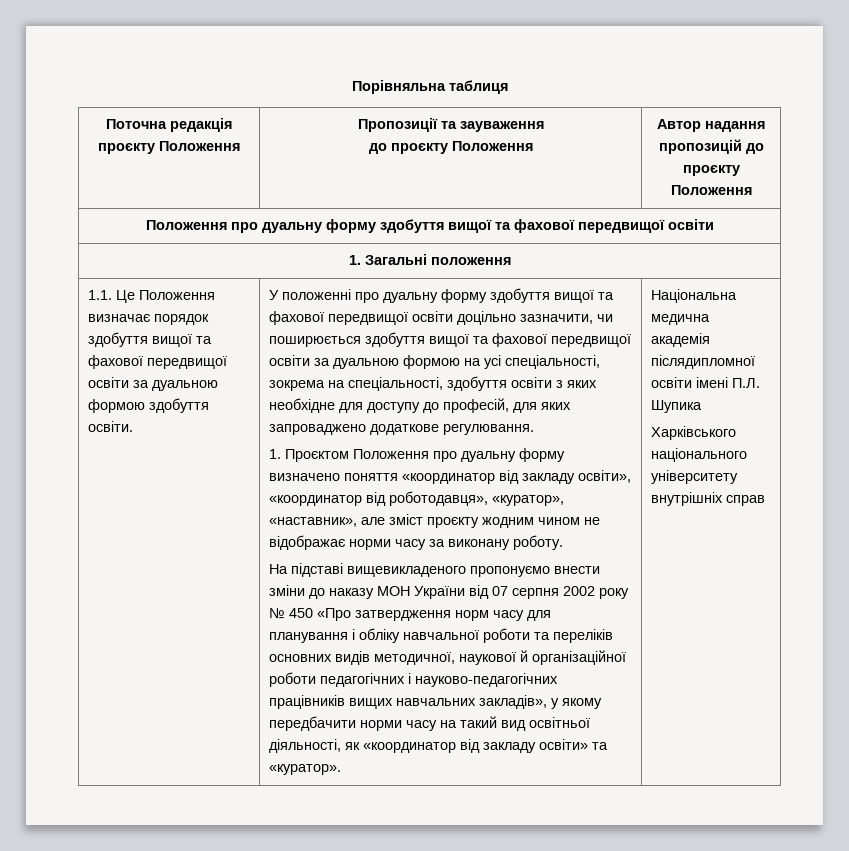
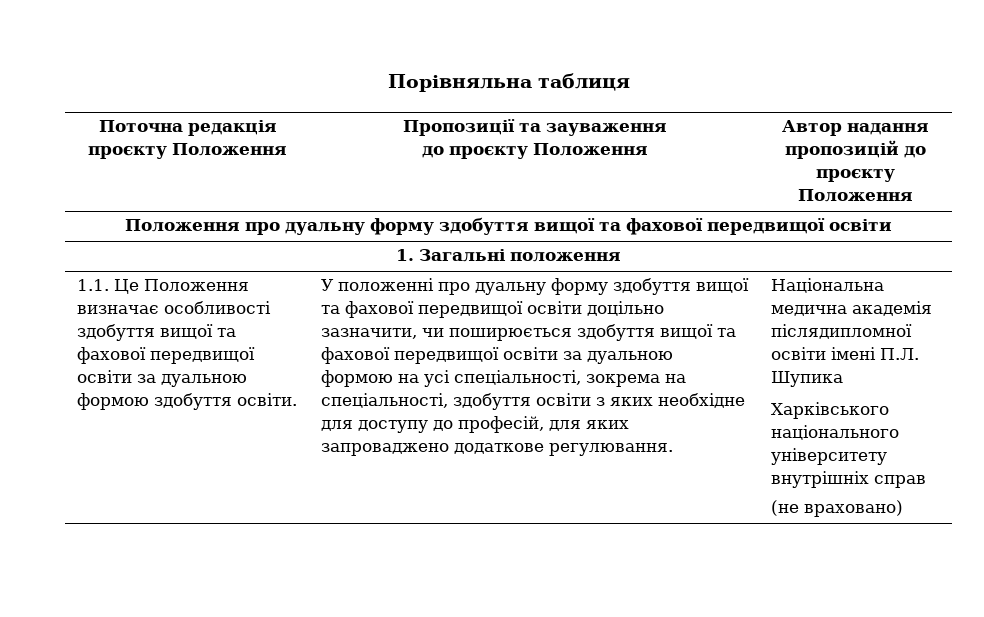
[153,314,209,325] порядок -> [163,301,271,314] особливості
[268,448,565,462] [268,470,631,484] [268,491,564,506] [268,514,600,528] [268,535,563,550] [268,563,600,577] [268,585,629,599] [268,608,551,621] [268,628,613,643] [268,650,626,665] [268,672,558,687] [268,695,602,709] [268,716,590,731] [268,739,608,753] [268,764,341,775] // 1. Проєктом Положення про дуальну форму визначено поняття «координатор від закладу освіти», «координатор від роботодавця», «куратор», «наставник», але зміст проєкту жодним чином не відображає норми часу за виконану роботу. // На підставі вищевикладеного пропонуємо внести зміни до наказу МОН України від 07 серпня 2002 року № 450 «Про затвердження норм часу для планування і обліку навчальної роботи та переліків основних видів методичної, наукової й організаційної роботи педагогічних і науково-педагогічних працівників вищих навчальних закладів», у якому передбачити норми часу на такий вид освітньої діяльності, як «координатор від закладу освіти» та «куратор». -> (673, 449) none
(765, 500) none -> [770,500,903,517] // (не враховано)

